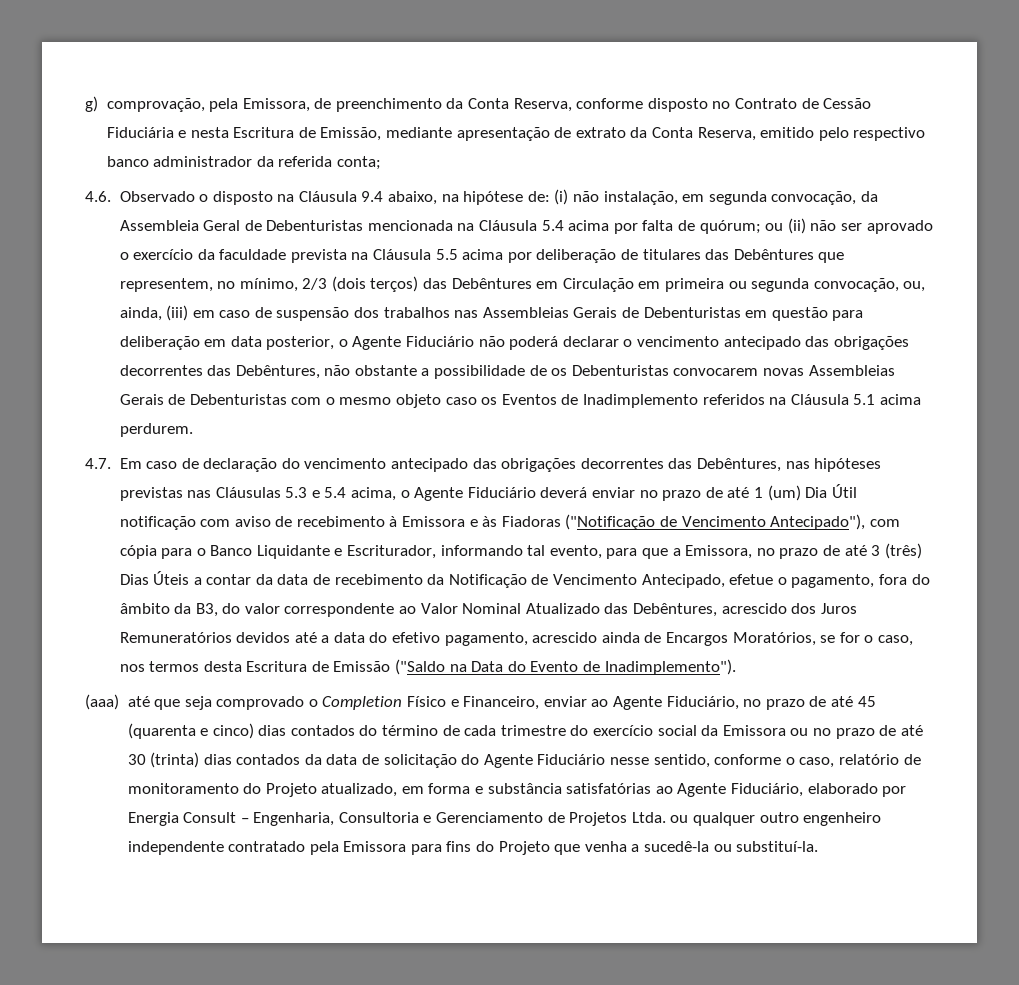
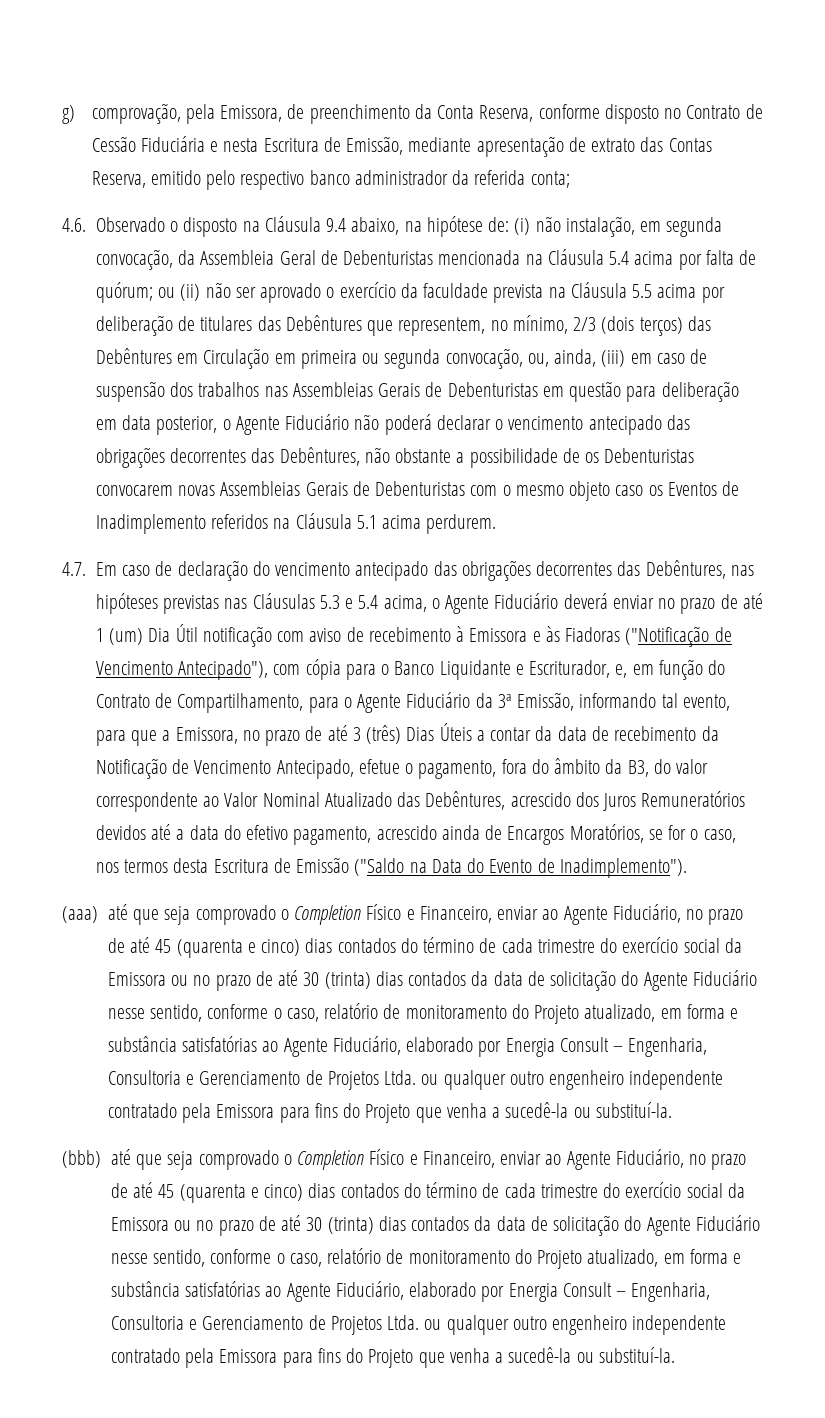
[630,127,693,138] da Conta -> [640,137,712,152] das Contas
(437, 552) none -> [615,659,726,680] [95,692,575,713] e, em função do Contrato de Compartilhamento, para o Agente Fiduciário da 3ª Emissão,
(819, 846) none -> [62,1149,747,1170] [110,1182,745,1203] [110,1215,760,1236] [110,1248,742,1269] [110,1281,711,1302] [110,1315,727,1335] [110,1347,675,1368] // (bbb) até que seja comprovado o Completion Físico e Financeiro, enviar ao Agente Fiduciário, no prazo de até 45 (quarenta e cinco) dias contados do término de cada trimestre do exercício social da Emissora ou no prazo de até 30 (trinta) dias contados da data de solicitação do Agente Fiduciário nesse sentido, conforme o caso, relatório de monitoramento do Projeto atualizado, em forma e substância satisfatórias ao Agente Fiduciário, elaborado por Energia Consult – Engenharia, Consultoria e Gerenciamento de Projetos Ltda. ou qualquer outro engenheiro independente contratado pela Emissora para fins do Projeto que venha a sucedê-la ou substituí-la.

